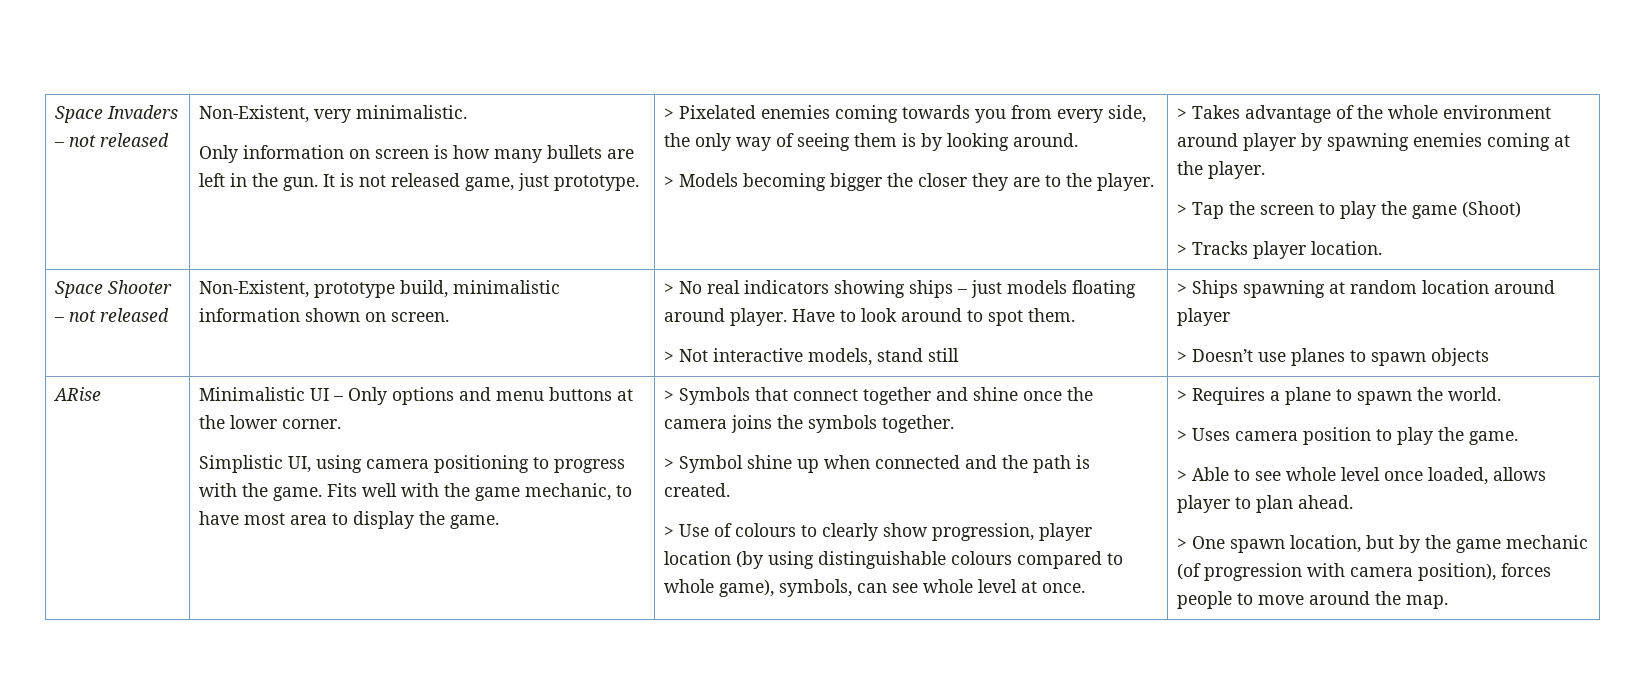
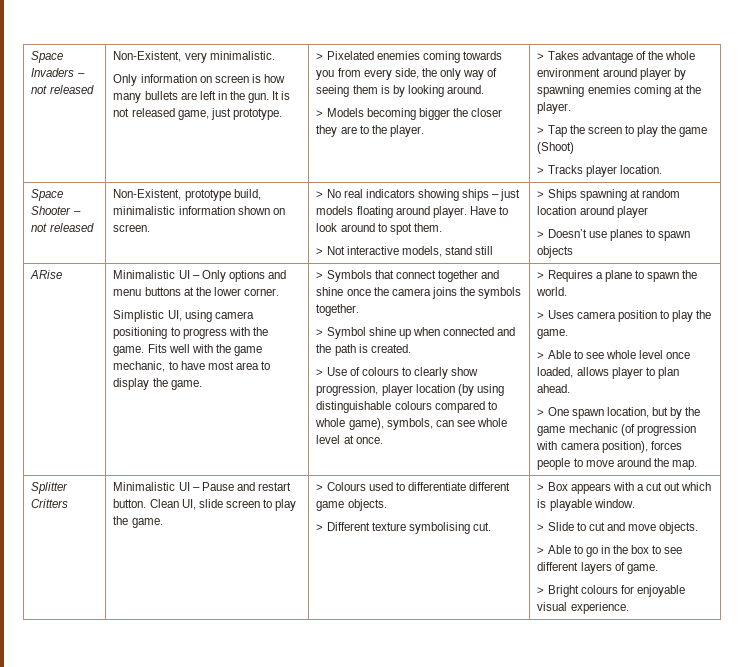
(1448, 602) none -> [31,482,69,494] [31,499,69,508] [113,482,291,491] [113,499,297,511] [113,516,163,528] [316,482,510,491] [316,499,387,511] [316,522,491,534] [537,482,712,494] [537,499,635,511] [537,522,699,534] [537,545,683,557] [537,562,658,574] [537,585,685,597] [537,602,629,614] // Splitter Critters | Minimalistic UI – Pause and restart button. Clean UI, slide screen to play the game. | > Colours used to differentiate different game objects. // > Different texture symbolising cut. | > Box appears with a cut out which is playable window. // > Slide to cut and move objects. // > Able to go in the box to see different layers of game. // > Bright colours for enjoyable visual experience.

